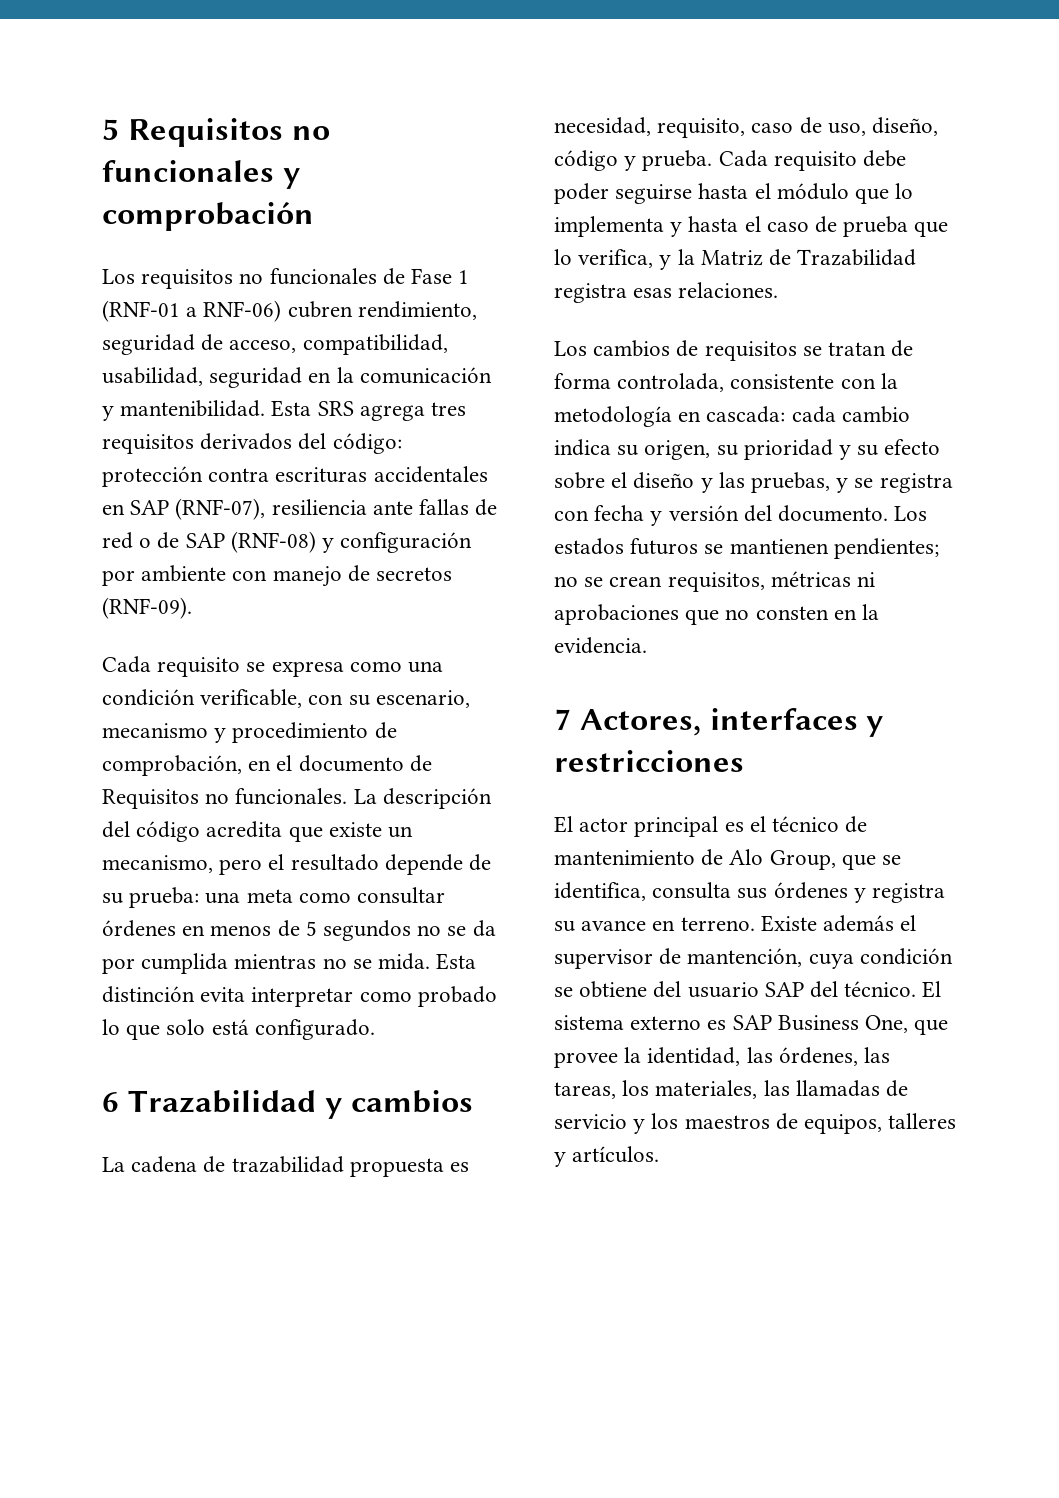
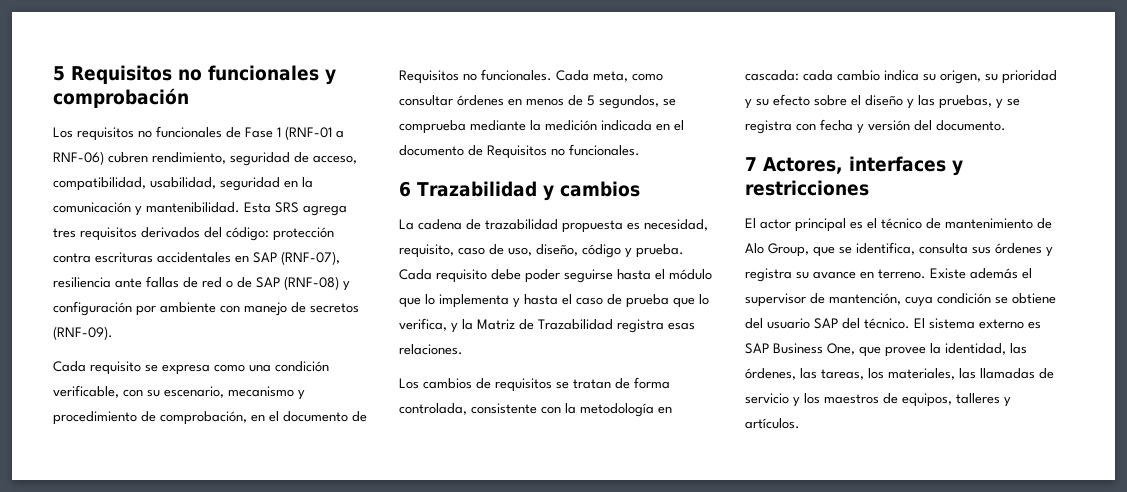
[353,788,492,809] [102,821,414,842] [102,854,492,875] [102,887,293,908] La descripción del código acredita que existe un mecanismo, pero el resultado depende de su prueba: una meta -> [556,70,628,82] Cada meta,
[323,920,496,941] [102,953,477,974] [102,986,497,1007] [102,1019,375,1040] segundos no se da por cumplida mientras no se mida. Esta distinción evita interpretar como probado lo que solo está configurado. -> [599,95,676,109] [399,120,684,134] [399,144,640,159] segundos, se comprueba mediante la medición indicada en el documento de Requisitos no funcionales.
[894,506,928,521] [554,538,939,559] [554,571,876,592] [554,604,880,625] [554,637,647,654] Los estados futuros se mantienen pendientes; no se crean requisitos, métricas ni aprobaciones que no consten en la evidencia. -> (1006, 125) none

